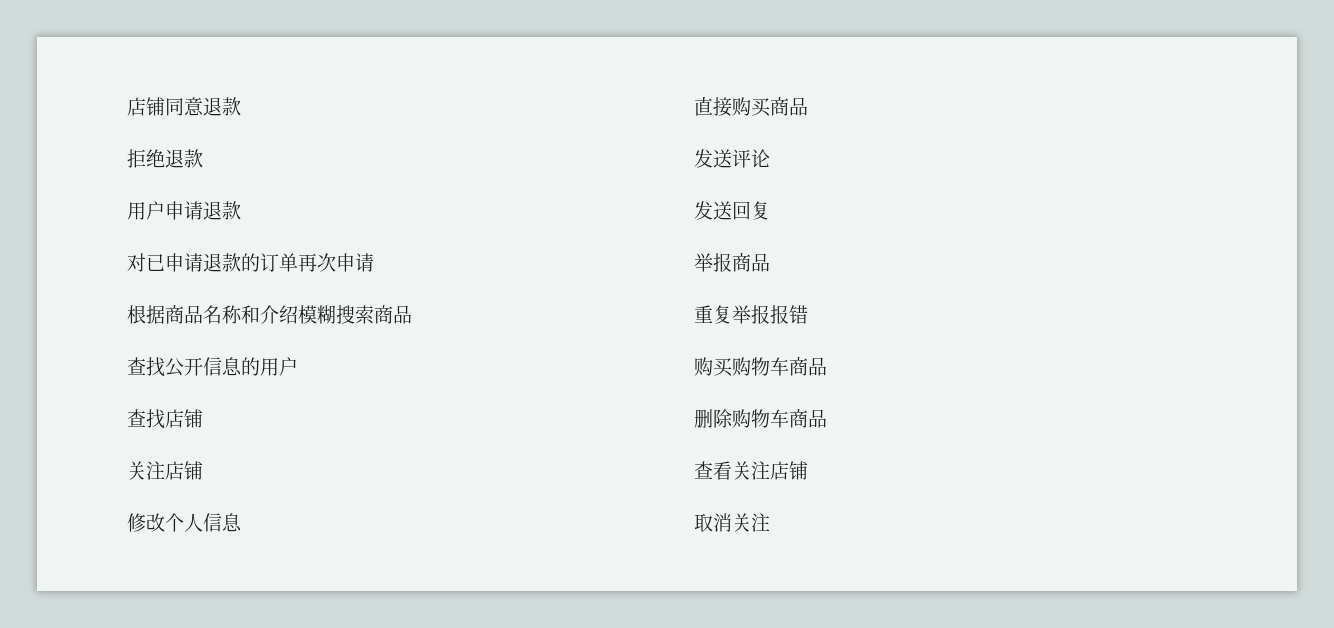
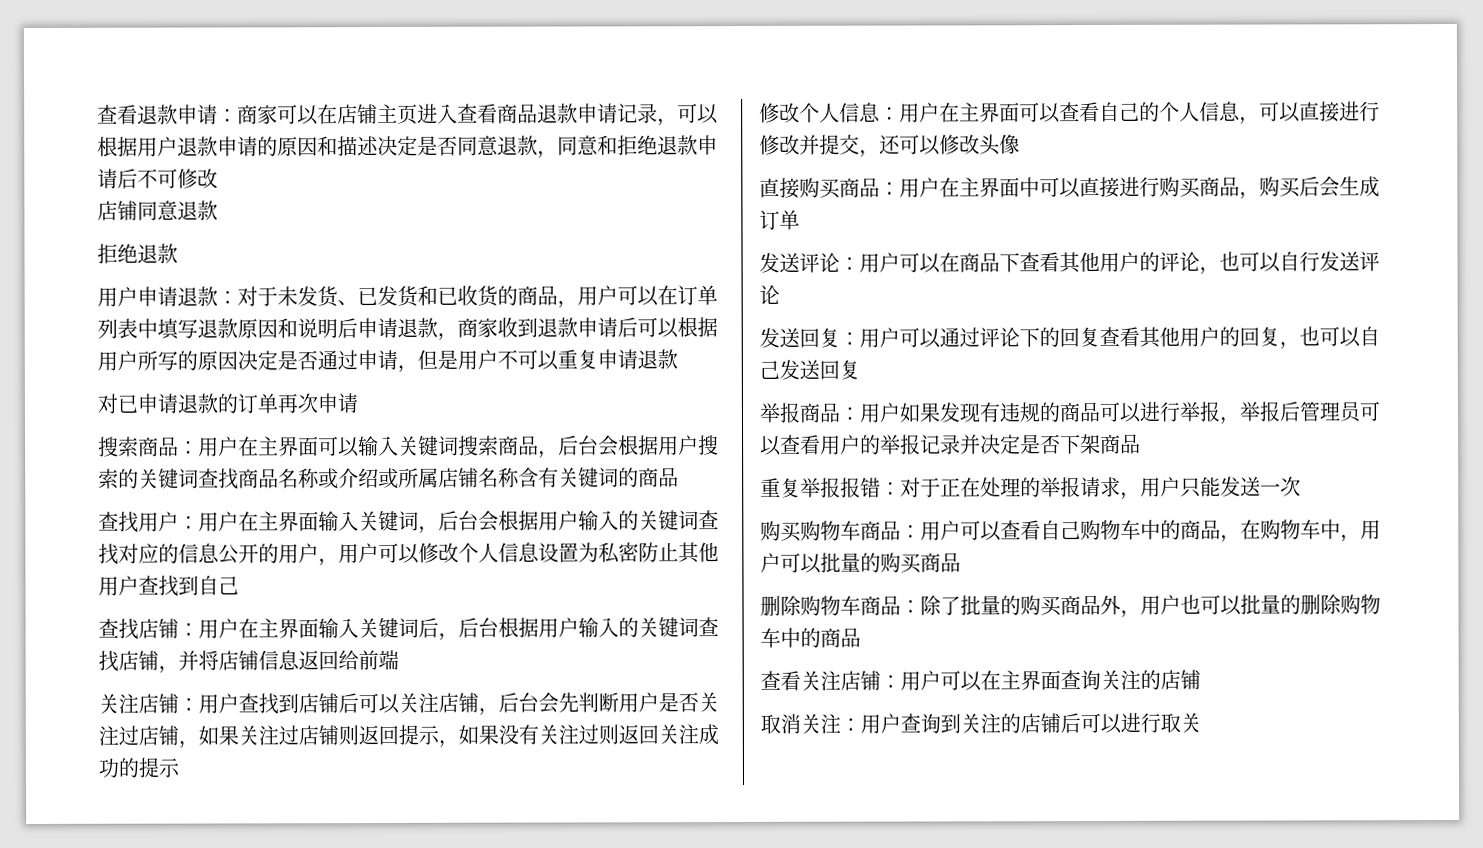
(127, 106) none -> [97,103,719,127] [97,135,718,159] [97,168,218,189] 查看退款申请：商家可以在店铺主页进入查看商品退款申请记录，可以根据用户退款申请的原因和描述决定是否同意退款，同意和拒绝退款申请后不可修改 //
(241, 210) none -> [217,285,718,309] [97,317,718,341] [97,349,678,373] ：对于未发货、已发货和已收货的商品，用户可以在订单列表中填写退款原因和说明后申请退款，商家收到退款申请后可以根据用户所写的原因决定是否通过申请，但是用户不可以重复申请退款
[127,305,412,324] [127,357,298,377] [127,409,203,429] [127,461,203,480] [127,513,242,532] [694,97,808,117] [694,149,770,168] [694,201,770,220] [694,253,770,272] [694,305,808,324] [694,357,827,377] [694,409,827,428] [694,461,808,480] [694,513,770,532] 根据商品名称和介绍模糊搜索商品 // 查找公开信息的用户 // 查找店铺 // 关注店铺 // 修改个人信息 // 直接购买商品 // 发送评论 // 发送回复 // 举报商品 // 重复举报报错 // 购买购物车商品 // 删除购物车商品 // 查看关注店铺 // 取消关注 -> [98,435,719,459] [98,467,679,490] [98,510,719,534] [98,542,719,567] [98,575,239,597] [98,617,719,641] [98,649,399,674] [98,692,719,716] [98,724,719,749] [98,757,180,778] [759,101,1380,125] [759,134,1020,158] [759,176,1380,200] [759,209,800,230] [759,251,1380,275] [759,284,780,305] [759,326,1380,350] [759,359,860,380] [759,401,1380,425] [760,433,1141,456] [760,476,1301,500] [760,519,1381,543] [760,552,961,574] [760,594,1381,618] [760,627,861,648] [760,669,1201,692] [760,712,1201,734] 搜索商品：用户在主界面可以输入关键词搜索商品，后台会根据用户搜索的关键词查找商品名称或介绍或所属店铺名称含有关键词的商品 // 查找用户：用户在主界面输入关键词，后台会根据用户输入的关键词查找对应的信息公开的用户，用户可以修改个人信息设置为私密防止其他用户查找到自己 // 查找店铺：用户在主界面输入关键词后，后台根据用户输入的关键词查找店铺，并将店铺信息返回给前端 // 关注店铺：用户查找到店铺后可以关注店铺，后台会先判断用户是否关注过店铺，如果关注过店铺则返回提示，如果没有关注过则返回关注成功的提示 // 修改个人信息：用户在主界面可以查看自己的个人信息，可以直接进行修改并提交，还可以修改头像 // 直接购买商品：用户在主界面中可以直接进行购买商品，购买后会生成订单 // 发送评论：用户可以在商品下查看其他用户的评论，也可以自行发送评论 // 发送回复：用户可以通过评论下的回复查看其他用户的回复，也可以自己发送回复 // 举报商品：用户如果发现有违规的商品可以进行举报，举报后管理员可以查看用户的举报记录并决定是否下架商品 // 重复举报报错：对于正在处理的举报请求，用户只能发送一次 // 购买购物车商品：用户可以查看自己购物车中的商品，在购物车中，用户可以批量的购买商品 // 删除购物车商品：除了批量的购买商品外，用户也可以批量的删除购物车中的商品 // 查看关注店铺：用户可以在主界面查询关注的店铺 // 取消关注：用户查询到关注的店铺后可以进行取关

